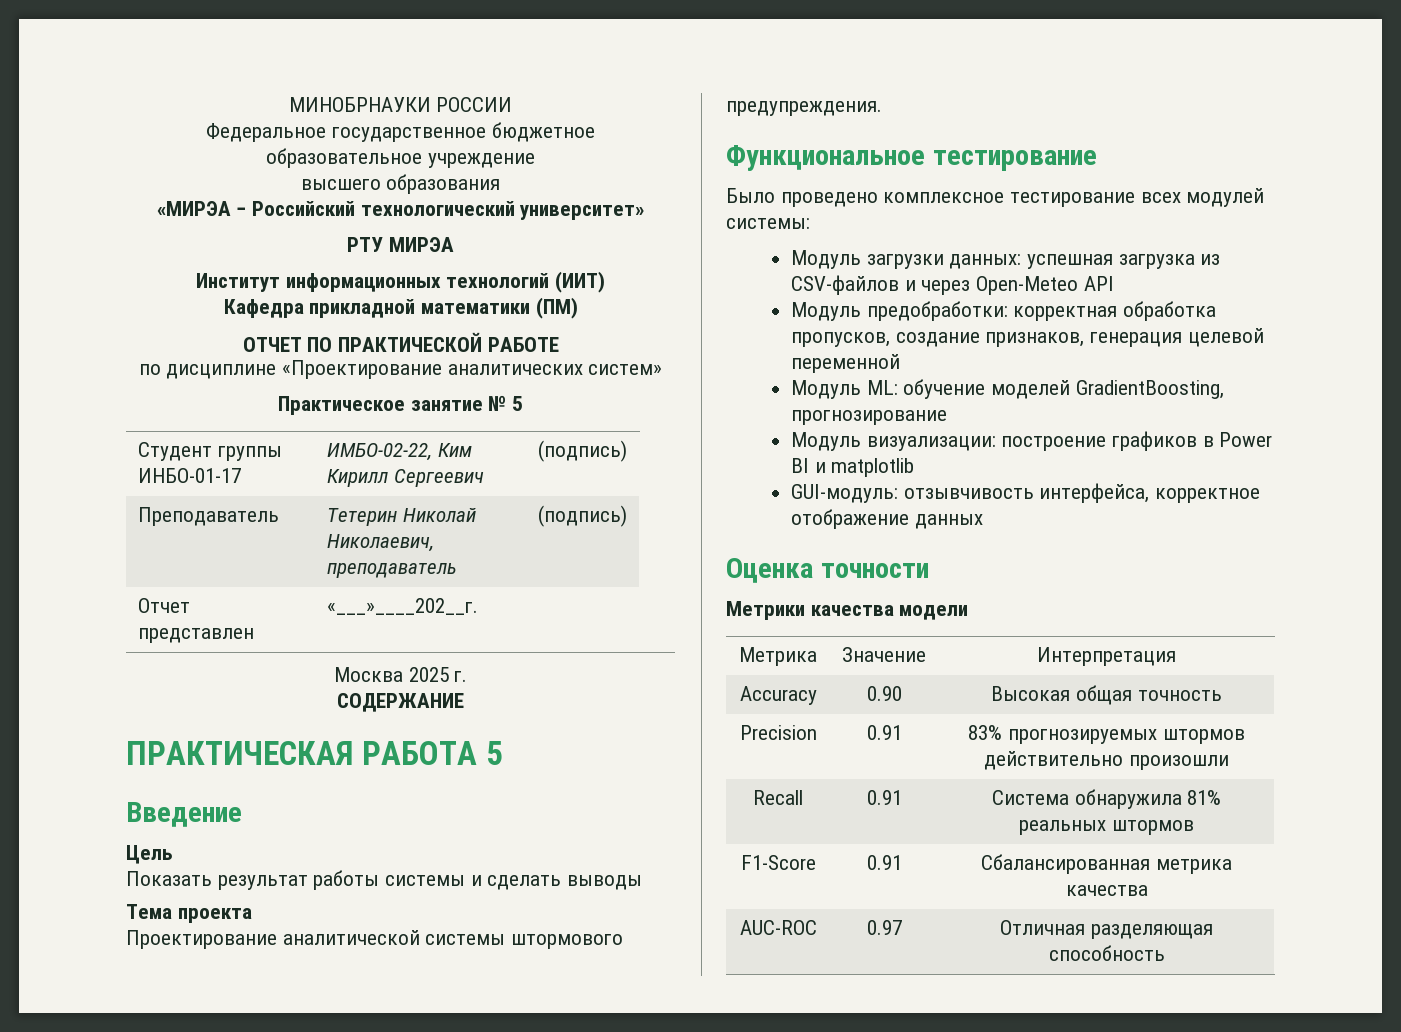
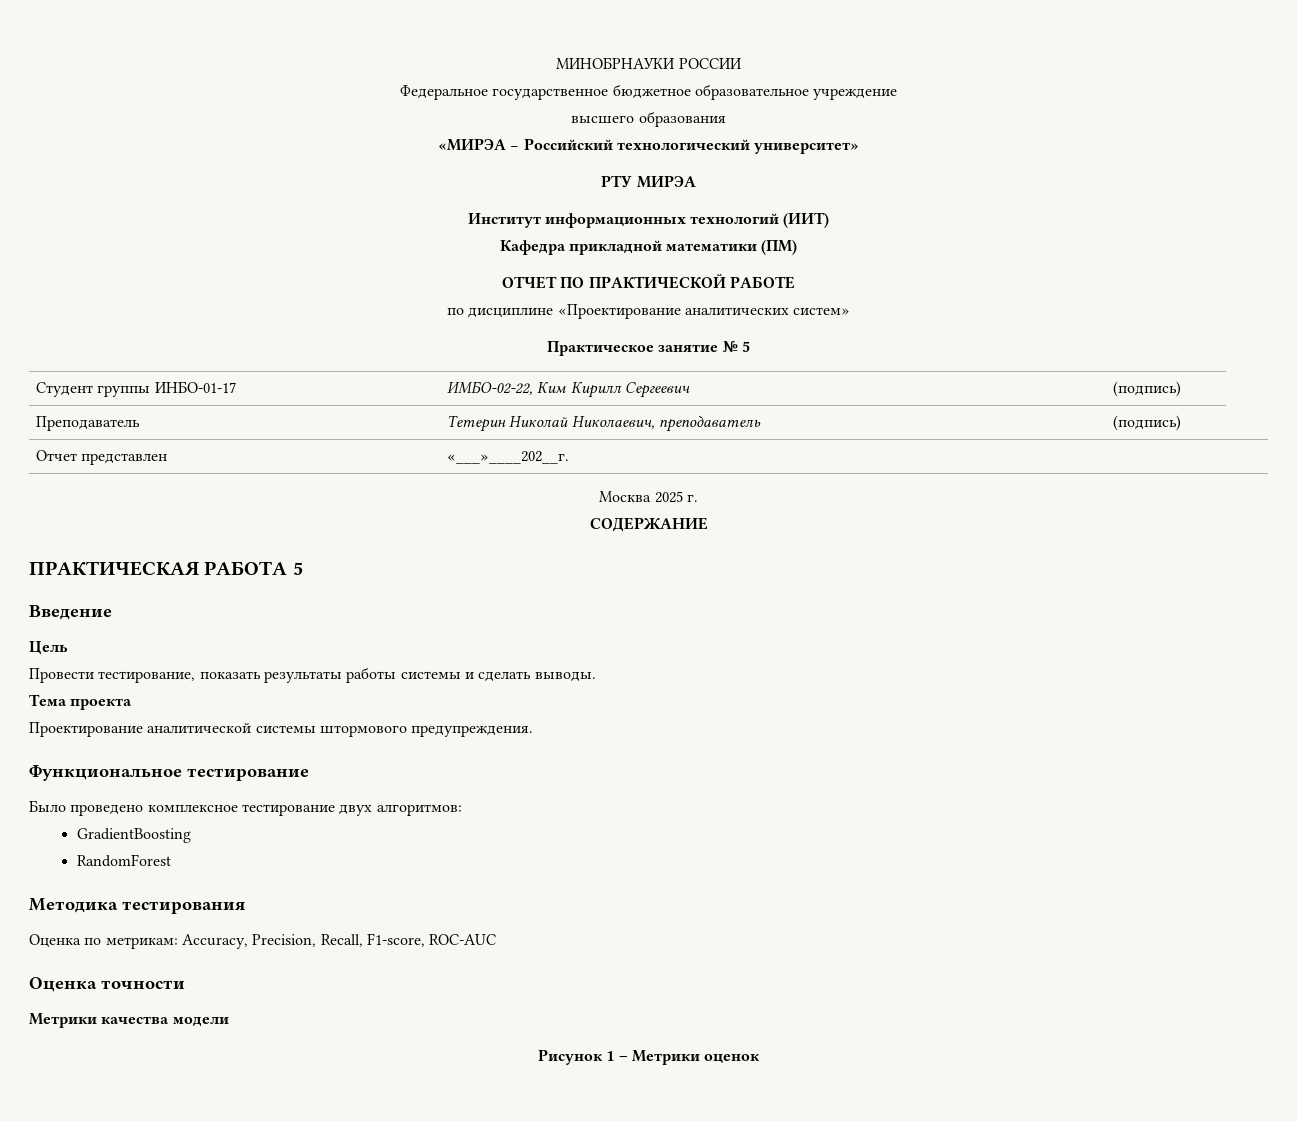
[126,871,308,890] Показать результат -> [29,668,342,683] Провести тестирование, показать результаты
[567,875,643,890] выводы -> [534,671,596,682] выводы.
[1140,188,1265,207] [726,218,810,229] [790,250,1221,269] [790,275,1114,295] [790,301,1216,321] [790,328,1264,347] [790,354,900,373] [790,379,1224,399] [790,410,947,425] [790,431,1273,451] [790,458,915,477] [790,483,1260,503] [790,509,983,529] всех модулей системы: // Модуль загрузки данных: успешная загрузка из CSV-файлов и через Open-Meteo API // Модуль предобработки: корректная обработка пропусков, создание признаков, генерация целевой переменной // Модуль ML: обучение моделей GradientBoosting, прогнозирование // Модуль визуализации: построение графиков в Power BI и matplotlib // GUI-модуль: отзывчивость интерфейса, корректное отображение данных -> [339,804,462,816] [76,828,191,843] [76,854,171,867] [29,898,246,914] [29,933,497,949] двух алгоритмов: // GradientBoosting // RandomForest // Методика тестирования // Оценка по метрикам: Accuracy, Precision, Recall, F1-score, ROC-AUC
[739,647,817,666] [842,647,926,662] [1037,647,1176,666] [739,686,817,705] [866,686,902,701] [991,685,1222,705] [739,725,817,740] [866,725,902,740] [968,725,1245,744] [984,751,1229,770] [753,790,803,805] [866,790,902,805] [991,789,1222,809] [1019,820,1194,835] [740,855,816,870] [866,855,902,870] [981,854,1232,874] [1065,885,1148,896] [739,920,817,935] [866,920,902,935] [1000,920,1213,939] [1048,945,1165,961] // Метрика | Значение | Интерпретация // Accuracy | 0.90 | Высокая общая точность // Precision | 0.91 | 83% прогнозируемых штормов действительно произошли // Recall | 0.91 | Система обнаружила 81% реальных штормов // F1-Score | 0.91 | Сбалансированная метрика качества // AUC-ROC | 0.97 | Отличная разделяющая способность -> [537,1049,761,1065] // Рисунок 1 – Метрики оценок

